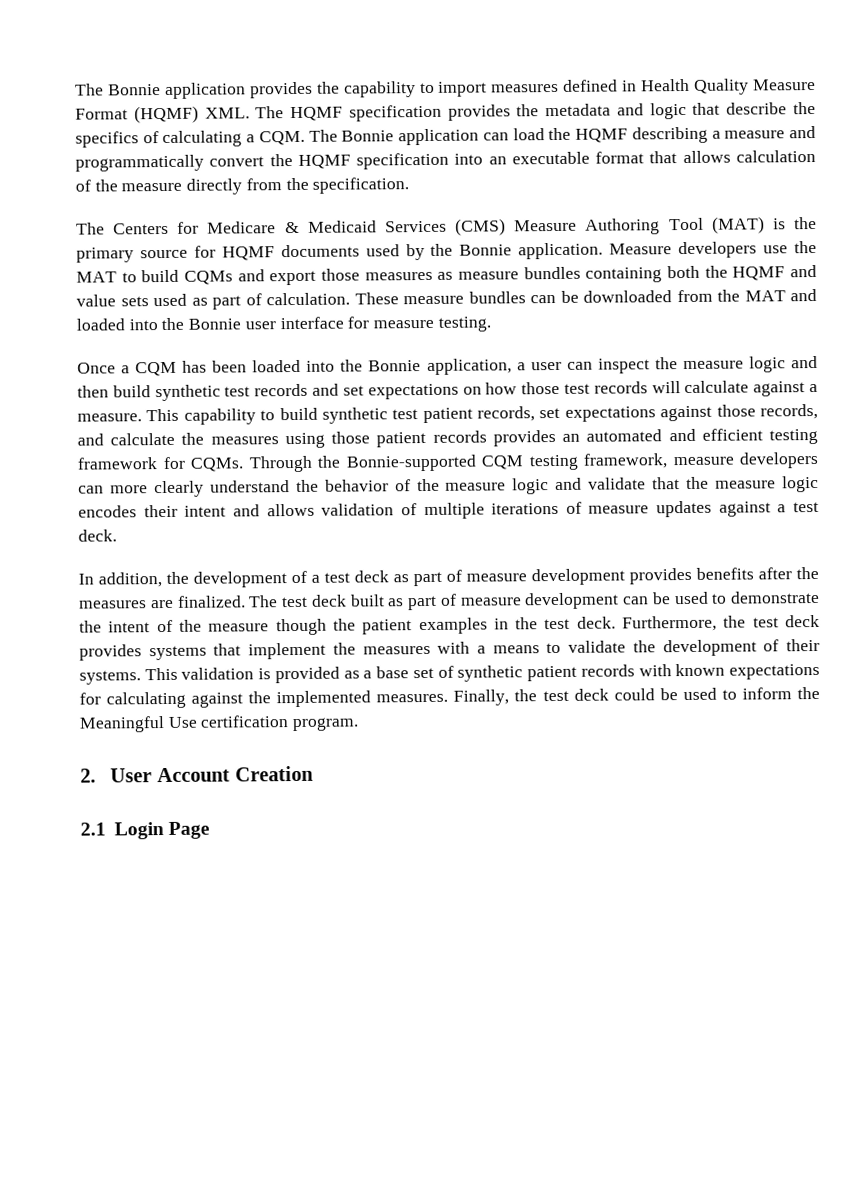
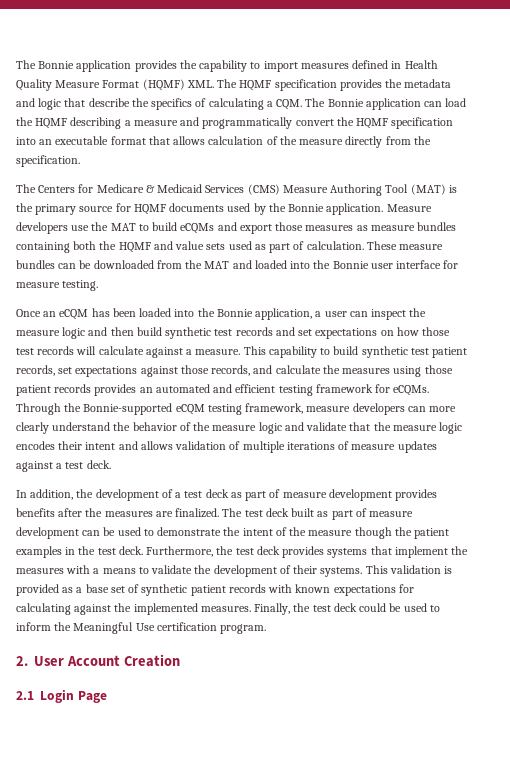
[184,270,233,285] CQMs -> [180,223,215,234] eCQMs
[121,361,178,377] a CQM -> [43,309,89,320] an eCQM
[190,457,244,472] CQMs. -> [393,385,430,396] eCQMs.
[481,455,524,470] CQM -> [175,404,205,415] eCQM

